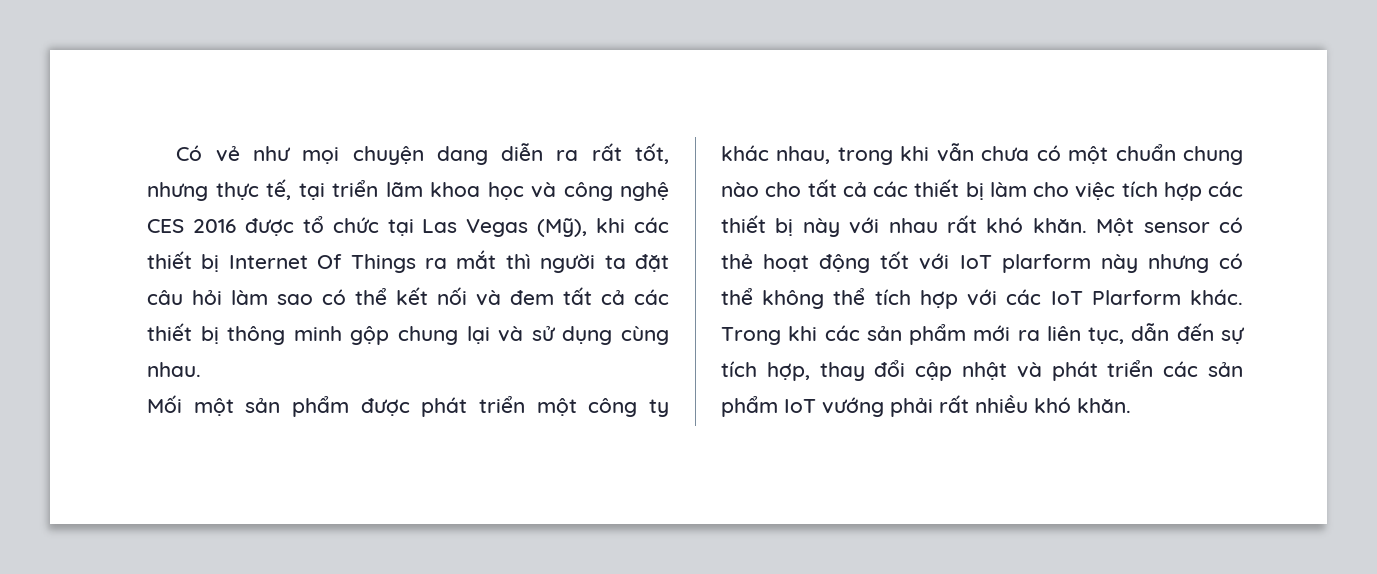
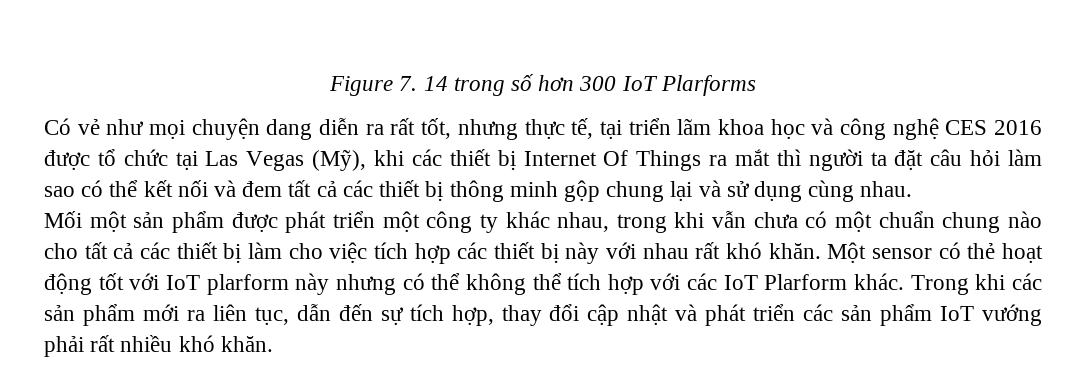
(176, 153) none -> [329,74,756,96] Figure 7. 14 trong số hơn 300 IoT Plarforms //

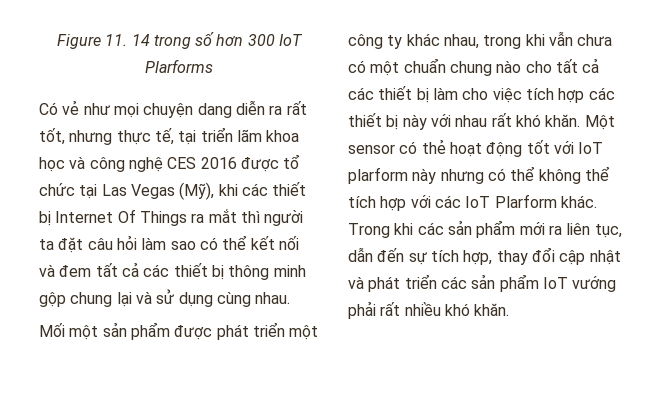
[399,76,418,91] 7. -> [105,34,128,46] 11.

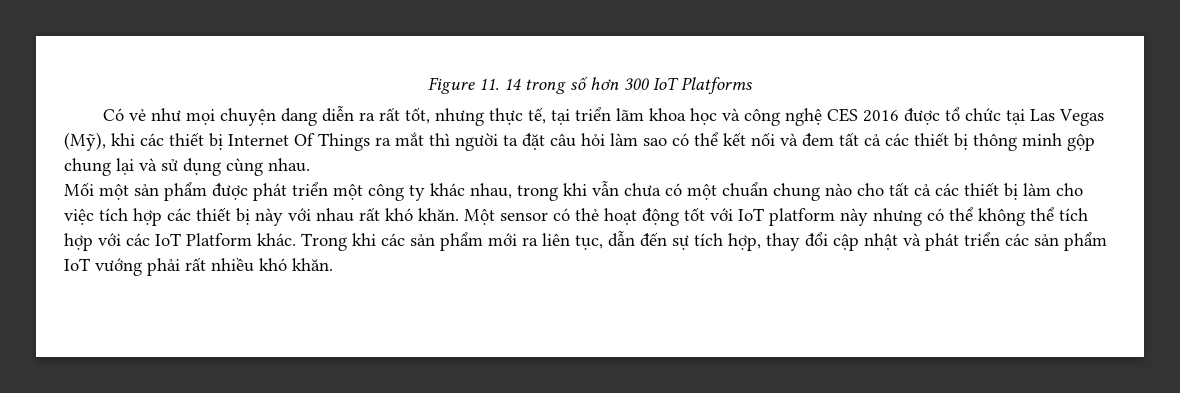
[145,59,213,73] Plarforms -> [681,77,752,94] Platforms
[348,167,408,184] plarform -> [769,208,835,226] platform
[494,194,557,208] Plarform -> [186,233,252,246] Platform

